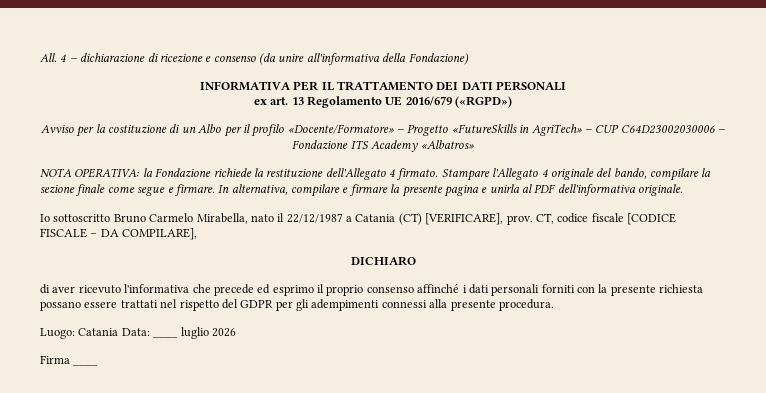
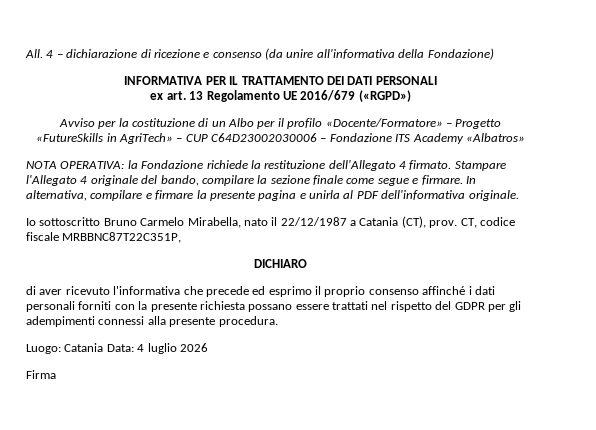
[398,213,504,225] (CT) [VERIFICARE], -> [401,216,426,228] (CT),
[627,213,676,225] [40,228,198,240] [CODICE FISCALE – DA COMPILARE], -> [62,232,182,243] MRBBNC87T22C351P,
[153,336,179,338] ____ -> [137,344,145,352] 4
[73,364,99,366] ____ -> (56, 374) none

